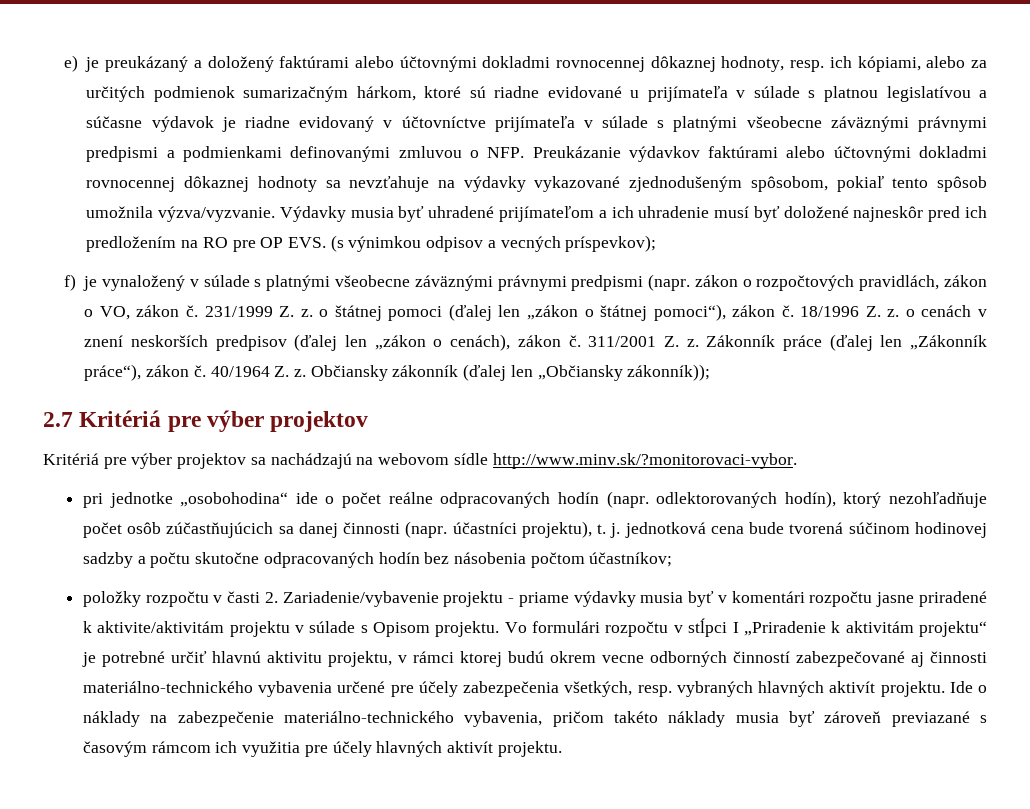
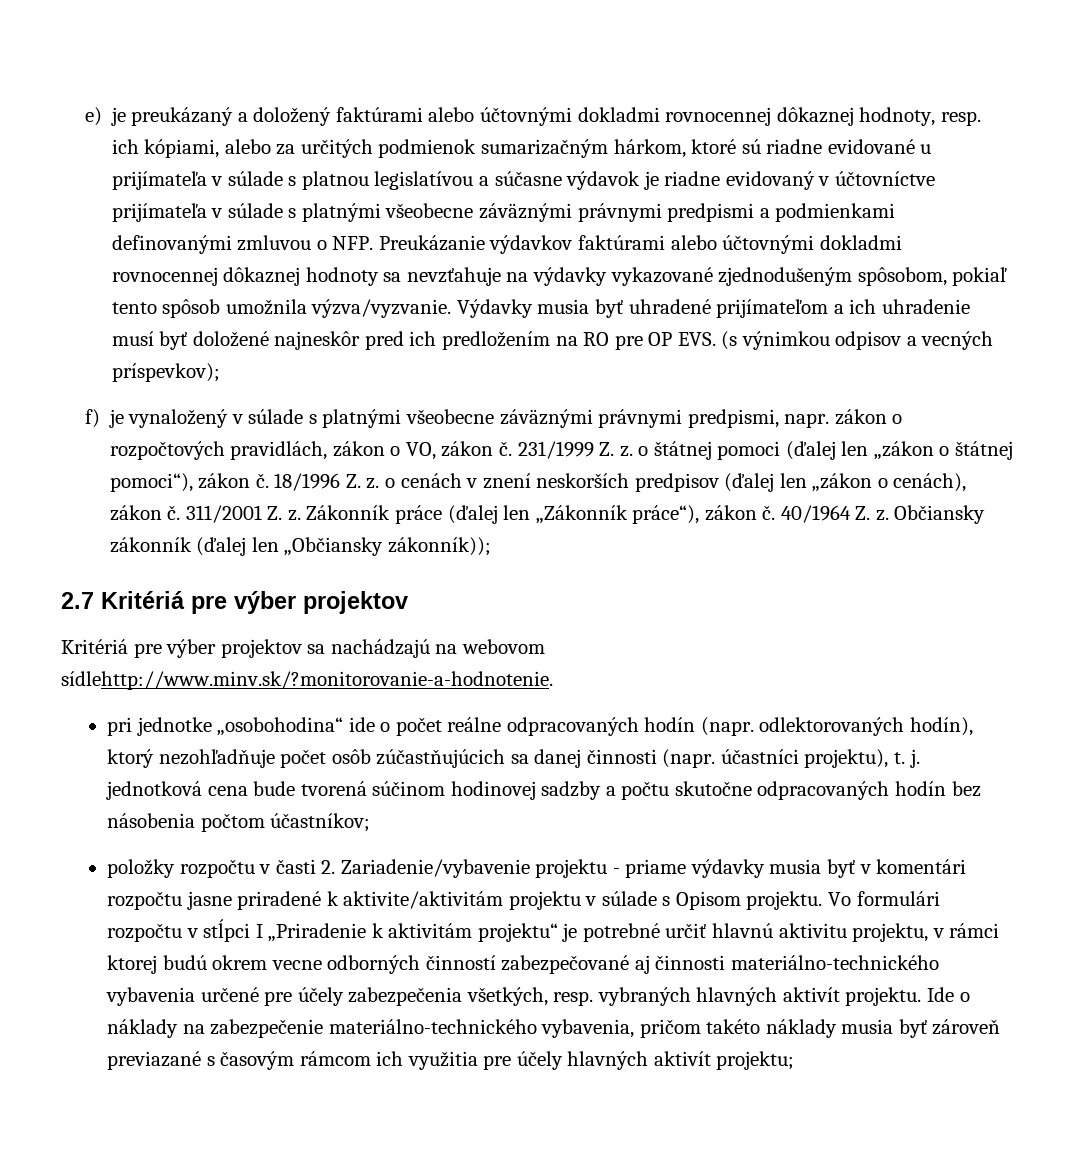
[571,274,691,291] predpismi (napr. -> [687,409,830,428] predpismi, napr.
[453,453,797,469] sídle http://www.minv.sk/?monitorovaci-vybor. -> [61,671,553,690] sídlehttp://www.minv.sk/?monitorovanie-a-hodnotenie.
[497,741,562,757] projektu. -> [716,1051,795,1070] projektu;

